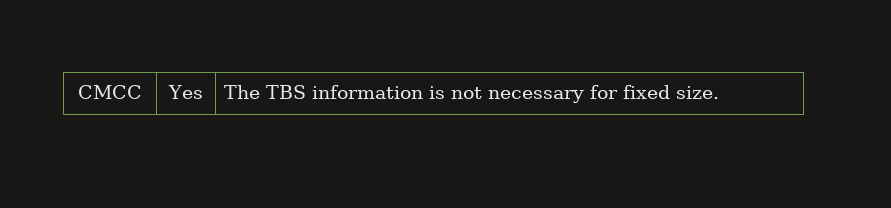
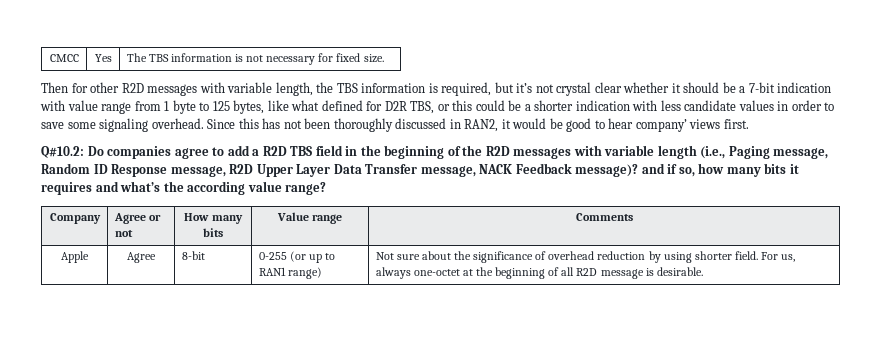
(719, 92) none -> [41,82,832,96] [40,100,835,114] [41,118,749,132] [41,145,829,159] [41,163,799,177] [41,181,327,195] [49,213,101,224] [113,213,161,224] [114,230,133,237] [184,213,243,224] [203,228,223,237] [276,212,343,224] [575,213,633,221] [61,251,89,263] [127,252,156,263] [181,251,205,260] [258,251,335,263] [258,267,322,279] [375,251,796,263] [375,267,703,279] // Then for other R2D messages with variable length, the TBS information is required, but it’s not crystal clear whether it should be a 7-bit indication with value range from 1 byte to 125 bytes, like what defined for D2R TBS, or this could be a shorter indication with less candidate values in order to save some signaling overhead. Since this has not been thoroughly discussed in RAN2, it would be good to hear company’ views first. // Q#10.2: Do companies agree to add a R2D TBS field in the beginning of the R2D messages with variable length (i.e., Paging message, Random ID Response message, R2D Upper Layer Data Transfer message, NACK Feedback message)? and if so, how many bits it requires and what’s the according value range? // Company | Agree or not | How many bits | Value range | Comments // Apple | Agree | 8-bit | 0-255 (or up to RAN1 range) | Not sure about the significance of overhead reduction by using shorter field. For us, always one-octet at the beginning of all R2D message is desirable.

